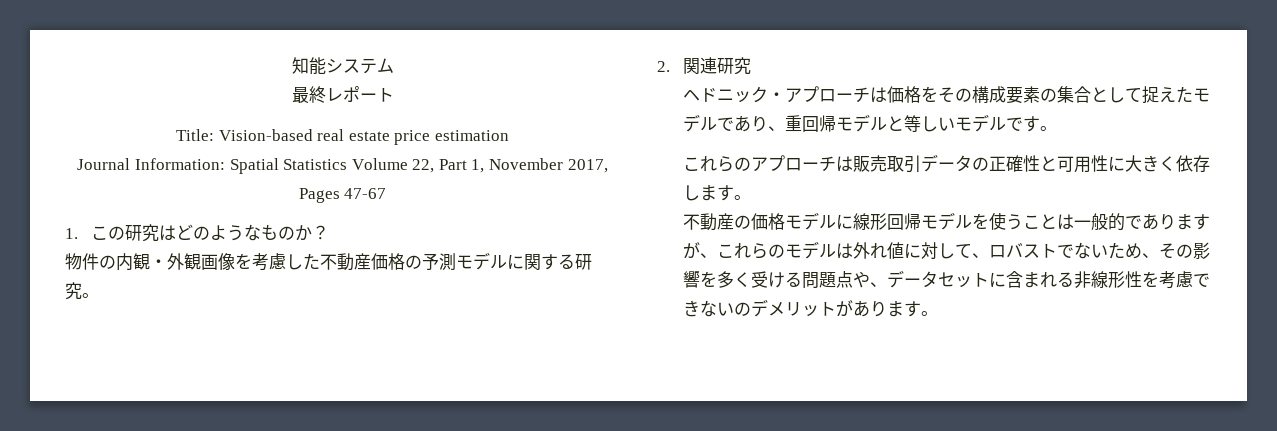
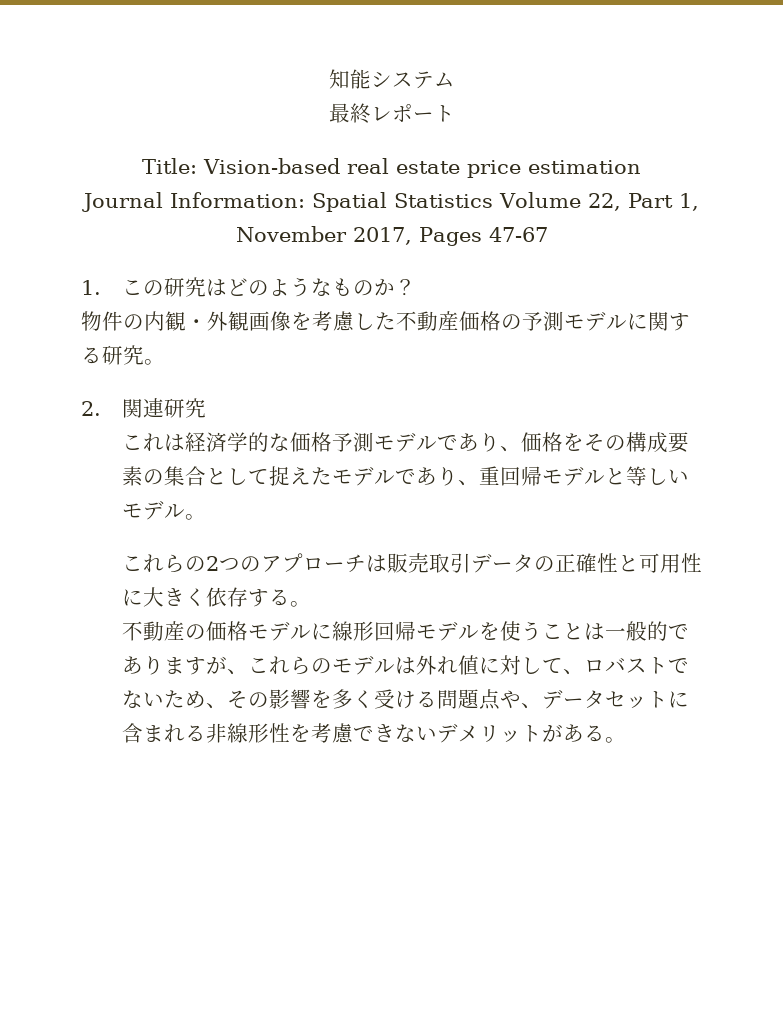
[683,86,888,103] ヘドニック・アプローチは -> [121,432,521,452] これは経済学的な価格予測モデルであり、
[1006,116,1041,132] です -> (185, 511) none
(752, 164) none -> [205,556,261,572] 2つの
[683,185,735,201] します -> [247,589,290,607] する
[734,302,752,316] の -> (437, 733) none
[870,301,922,317] ります -> [583,725,605,742] る

